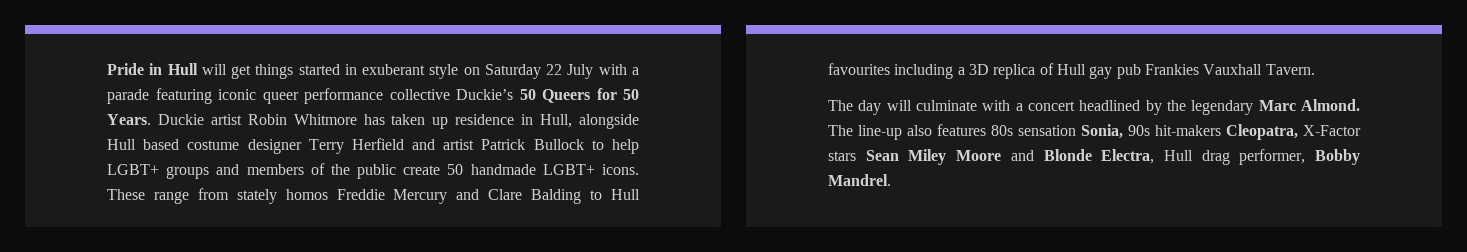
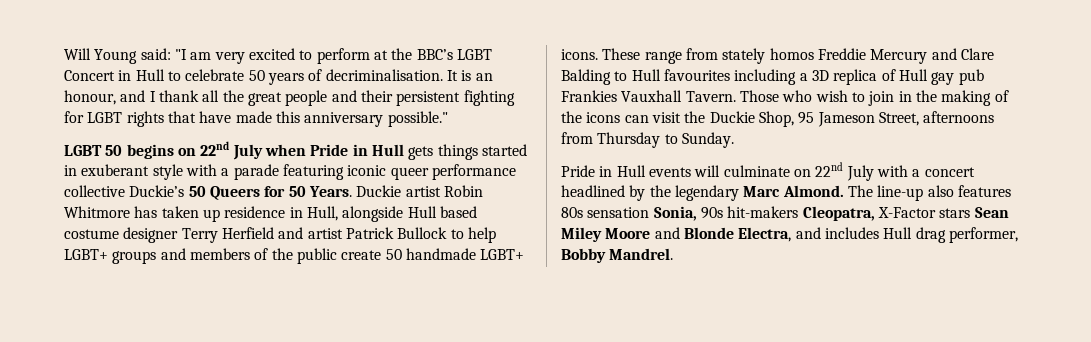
[107,63,252,79] Pride in Hull will get -> [64,48,492,64] [64,69,493,85] [64,90,515,106] [64,111,448,127] [64,141,434,160] Will Young said: "I am very excited to perform at the BBC’s LGBT Concert in Hull to celebrate 50 years of decriminalisation. It is an honour, and I thank all the great people and their persistent fighting for LGBT rights that have made this anniversary possible." // LGBT 50 begins on 22nd July when Pride in Hull gets
[463,64,594,79] on Saturday 22 July -> (183, 172) none
[828,100,977,115] // The day will culminate -> [739,90,1009,106] [561,111,995,127] [561,132,734,148] [561,162,874,181] Those who wish to join in the making of the icons can visit the Duckie Shop, 95 Jameson Street, afternoons from Thursday to Sunday. // Pride in Hull events will culminate on 22nd July
(1155, 156) none -> [795,227,879,239] and includes

